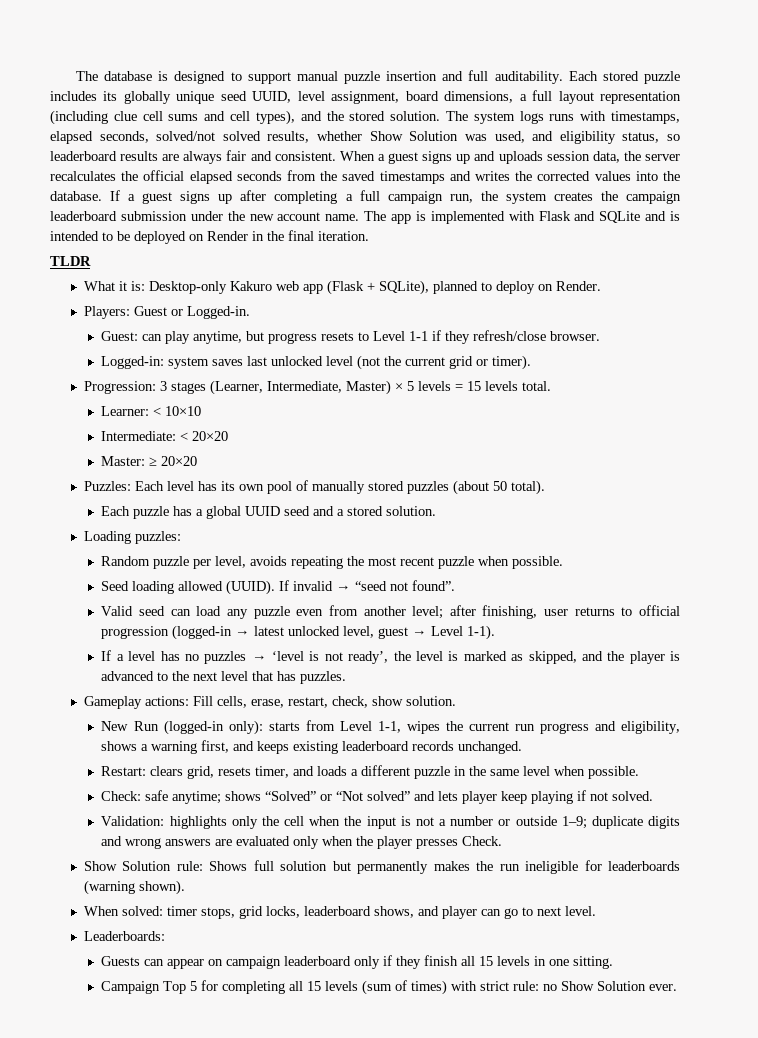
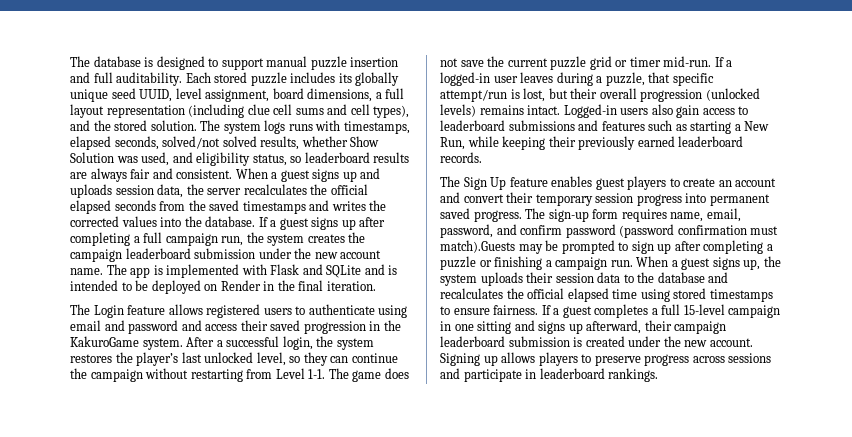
[50,256,91,266] [83,280,601,295] [83,306,250,319] [101,330,601,344] [101,355,446,370] TLDR // What it is: Desktop-only Kakuro web app (Flask + SQLite), planned to deploy on Render. // Players: Guest or Logged-in. // Guest: can play anytime, but progress resets to Level 1-1 if they refresh/close browser. // Logged-in: system saves last unlocked level (not the current -> [70,304,408,318] [70,320,401,334] [70,336,374,350] [70,352,398,366] [70,368,409,382] [440,56,587,70] The Login feature allows registered users to authenticate using email and password and access their saved progression in the KakuroGame system. After a successful login, the system restores the player’s last unlocked level, so they can continue the campaign without restarting from Level 1-1. The game does not save the current puzzle
[492,355,532,370] [83,380,551,395] [101,406,202,416] [101,431,229,441] [101,456,198,466] [83,480,545,495] [101,506,437,519] [83,531,181,544] [101,556,564,569] [101,580,456,595] [101,605,680,619] [101,625,496,640] [101,650,681,664] [101,671,347,684] [83,696,456,709] [101,720,680,735] [101,740,523,754] [101,765,640,779] [101,790,654,804] [101,816,680,829] [101,836,503,849] [83,860,681,874] [83,880,185,895] [83,906,596,919] [83,931,165,941] [101,955,614,969] [101,980,678,995] timer). // Progression: 3 stages (Learner, Intermediate, Master) × 5 levels = 15 levels total. // Learner: < 10×10 // Intermediate: < 20×20 // Master: ≥ 20×20 // Puzzles: Each level has its own pool of manually stored puzzles (about 50 total). // Each puzzle has a global UUID seed and a stored solution. // Loading puzzles: // Random puzzle per level, avoids repeating the most recent puzzle when possible. // Seed loading allowed (UUID). If invalid → “seed not found”. // Valid seed can load any puzzle even from another level; after finishing, user returns to official progression (logged-in → latest unlocked level, guest → Level 1-1). // If a level has no puzzles → ‘level is not ready’, the level is marked as skipped, and the player is advanced to the next level that has puzzles. // Gameplay actions: Fill cells, erase, restart, check, show solution. // New Run (logged-in only): starts from Level 1-1, wipes the current run progress and eligibility, shows a warning first, and keeps existing leaderboard records unchanged. // Restart: clears grid, resets timer, and loads a different puzzle in the same level when possible. // Check: safe anytime; shows “Solved” or “Not solved” and lets player keep playing if not solved. // Validation: highlights only the cell when the input is not a number or outside 1–9; duplicate digits and wrong answers are evaluated only when the player presses Check. // Show Solution rule: Shows full solution but permanently makes the run ineligible for leaderboards (warning shown). // When solved: timer stops, grid locks, leaderboard shows, and player can go to next level. // Leaderboards: // Guests can appear on campaign leaderboard only if they finish all 15 levels in one sitting. // Campaign Top 5 for completing all 15 levels (sum of times) with strict rule: no Show Solution ever. -> [629,56,733,67] [440,72,714,86] [440,88,760,102] [440,104,749,118] [440,120,770,134] [440,136,744,150] [440,152,482,163] [440,176,777,190] [440,192,770,206] [440,208,741,222] [440,224,779,238] [440,240,773,254] [440,256,781,270] [440,272,729,286] [440,288,773,302] [440,304,781,318] [440,320,727,334] [440,336,753,347] [440,352,772,366] [440,368,659,382] timer mid-run. If a logged-in user leaves during a puzzle, that specific attempt/run is lost, but their overall progression (unlocked levels) remains intact. Logged-in users also gain access to leaderboard submissions and features such as starting a New Run, while keeping their previously earned leaderboard records. // The Sign Up feature enables guest players to create an account and convert their temporary session progress into permanent saved progress. The sign-up form requires name, email, password, and confirm password (password confirmation must match).Guests may be prompted to sign up after completing a puzzle or finishing a campaign run. When a guest signs up, the system uploads their session data to the database and recalculates the official elapsed time using stored timestamps to ensure fairness. If a guest completes a full 15-level campaign in one sitting and signs up afterward, their campaign leaderboard submission is created under the new account. Signing up allows players to preserve progress across sessions and participate in leaderboard rankings.

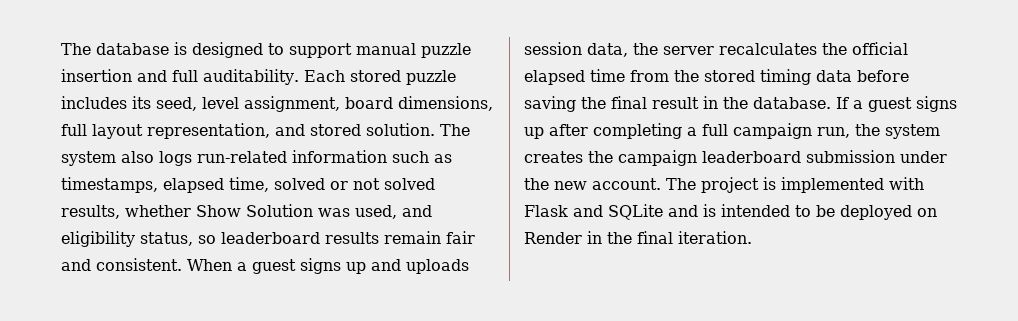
[355,72,400,86] [70,88,173,102] globally unique seed UUID, -> [156,97,197,111] seed,
[375,92,382,99] a -> (493, 103) none
[106,104,410,118] [70,120,410,134] [70,136,221,150] representation (including clue cell sums and cell types), and the stored solution. The system logs runs with timestamps, elapsed seconds, solved/not -> [147,123,470,139] [61,150,452,166] [61,177,380,193] representation, and stored solution. The system also logs run-related information such as timestamps, elapsed time, solved or not
[70,168,127,182] are always -> [384,231,441,244] remain
[114,200,156,211] seconds -> [590,69,625,82] time
[209,200,387,214] [70,216,182,227] saved timestamps and writes the corrected values into -> [704,69,909,85] [524,96,718,112] stored timing data before saving the final result in
[340,250,382,259] [70,264,151,278] account name. The app -> [592,177,759,193] account. The project
[70,304,408,318] [70,320,401,334] [70,336,374,350] [70,352,398,366] [70,368,409,382] [440,56,733,70] [440,72,714,86] [440,88,760,102] [440,104,749,118] [440,120,770,134] [440,136,744,150] [440,152,482,163] [440,176,777,190] [440,192,770,206] [440,208,741,222] [440,224,779,238] [440,240,773,254] [440,256,781,270] [440,272,729,286] [440,288,773,302] [440,304,781,318] [440,320,727,334] [440,336,753,347] [440,352,772,366] [440,368,659,382] // The Login feature allows registered users to authenticate using email and password and access their saved progression in the KakuroGame system. After a successful login, the system restores the player’s last unlocked level, so they can continue the campaign without restarting from Level 1-1. The game does not save the current puzzle grid or timer mid-run. If a logged-in user leaves during a puzzle, that specific attempt/run is lost, but their overall progression (unlocked levels) remains intact. Logged-in users also gain access to leaderboard submissions and features such as starting a New Run, while keeping their previously earned leaderboard records. // The Sign Up feature enables guest players to create an account and convert their temporary session progress into permanent saved progress. The sign-up form requires name, email, password, and confirm password (password confirmation must match).Guests may be prompted to sign up after completing a puzzle or finishing a campaign run. When a guest signs up, the system uploads their session data to the database and recalculates the official elapsed time using stored timestamps to ensure fairness. If a guest completes a full 15-level campaign in one sitting and signs up afterward, their campaign leaderboard submission is created under the new account. Signing up allows players to preserve progress across sessions and participate in leaderboard rankings. -> (752, 237) none

